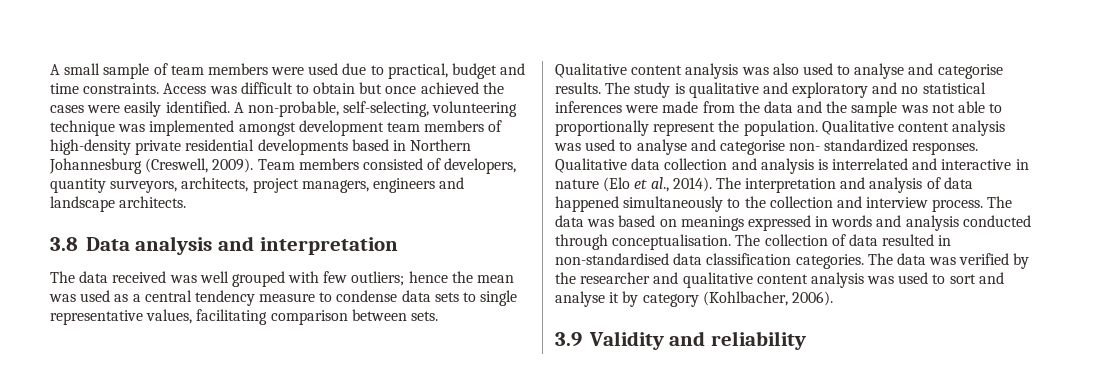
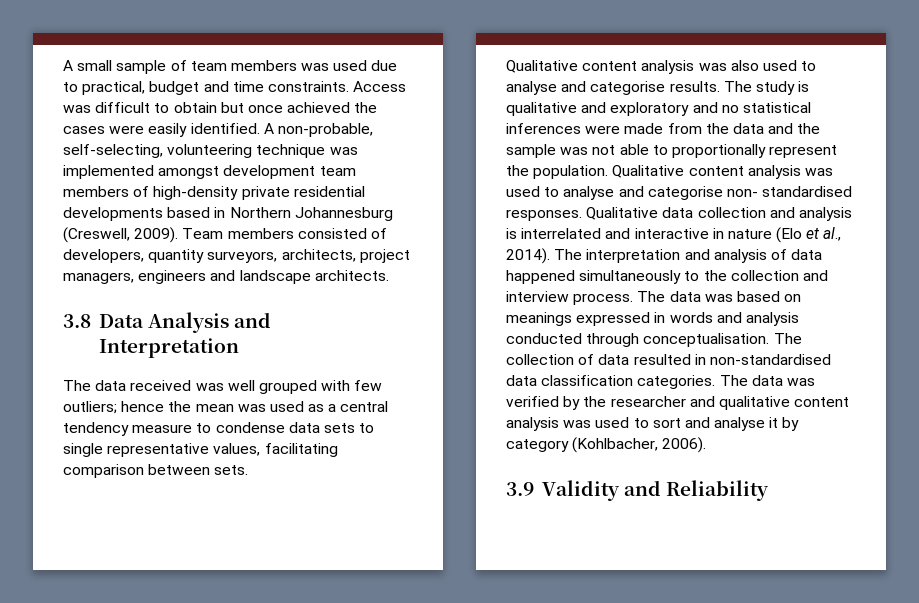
[271,67,305,75] were -> [301,63,330,71] was
[135,236,398,255] analysis and interpretation -> [147,312,272,333] [98,338,239,358] Analysis and Interpretation
[824,139,909,152] standardized -> [762,186,853,197] standardised
[711,331,807,350] reliability -> [666,480,770,501] Reliability

